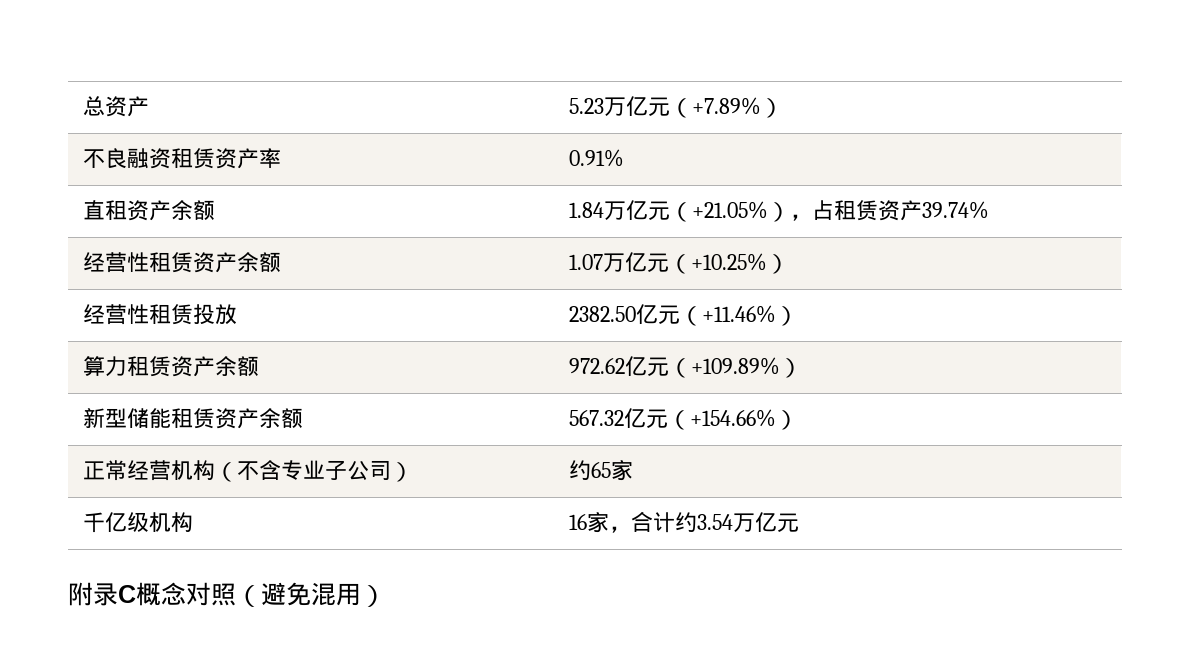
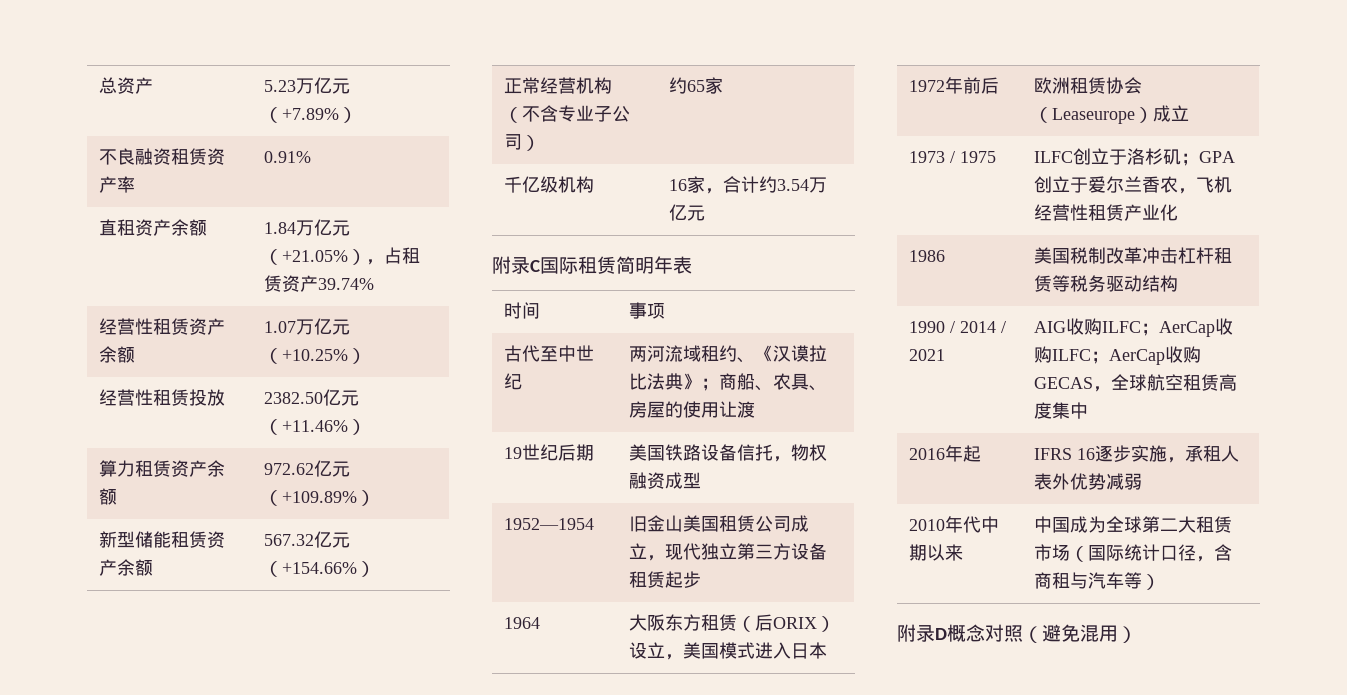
(136, 594) none -> [540,256,692,274] [504,302,541,319] [629,302,666,319] [504,345,595,362] [504,373,523,390] [629,345,828,363] [629,373,828,391] [629,401,756,418] [504,444,595,461] [629,444,828,462] [629,472,702,489] [504,518,595,530] [629,515,810,532] [629,543,828,561] [629,571,702,588] [504,617,541,629] [629,614,836,632] [629,642,828,660] [909,77,1000,94] [1034,77,1143,94] [1034,105,1190,124] [909,151,997,163] [1034,148,1236,166] [1034,176,1233,194] [1034,204,1179,221] [909,250,946,262] [1034,247,1233,264] [1034,275,1179,292] [909,321,1007,333] [909,349,946,361] [1034,318,1234,337] [1034,346,1202,365] [1034,374,1238,392] [1034,402,1089,419] [909,445,982,462] [1034,445,1240,463] [1034,473,1143,490] [909,516,1000,533] [909,544,964,561] [1034,516,1233,533] [1034,544,1233,562] [1034,572,1161,590] [897,624,947,642] 国际租赁简明年表 // 时间 | 事项 // 古代至中世纪 | 两河流域租约、《汉谟拉比法典》；商船、农具、房屋的使用让渡 // 19世纪后期 | 美国铁路设备信托，物权融资成型 // 1952—1954 | 旧金山美国租赁公司成立，现代独立第三方设备租赁起步 // 1964 | 大阪东方租赁（后ORIX）设立，美国模式进入日本 // 1972年前后 | 欧洲租赁协会（Leaseurope）成立 // 1973 / 1975 | ILFC创立于洛杉矶；GPA创立于爱尔兰香农，飞机经营性租赁产业化 // 1986 | 美国税制改革冲击杠杆租赁等税务驱动结构 // 1990 / 2014 / 2021 | AIG收购ILFC；AerCap收购ILFC；AerCap收购GECAS，全球航空租赁高度集中 // 2016年起 | IFRS 16逐步实施，承租人表外优势减弱 // 2010年代中期以来 | 中国成为全球第二大租赁市场（国际统计口径，含商租与汽车等） // 附录D

